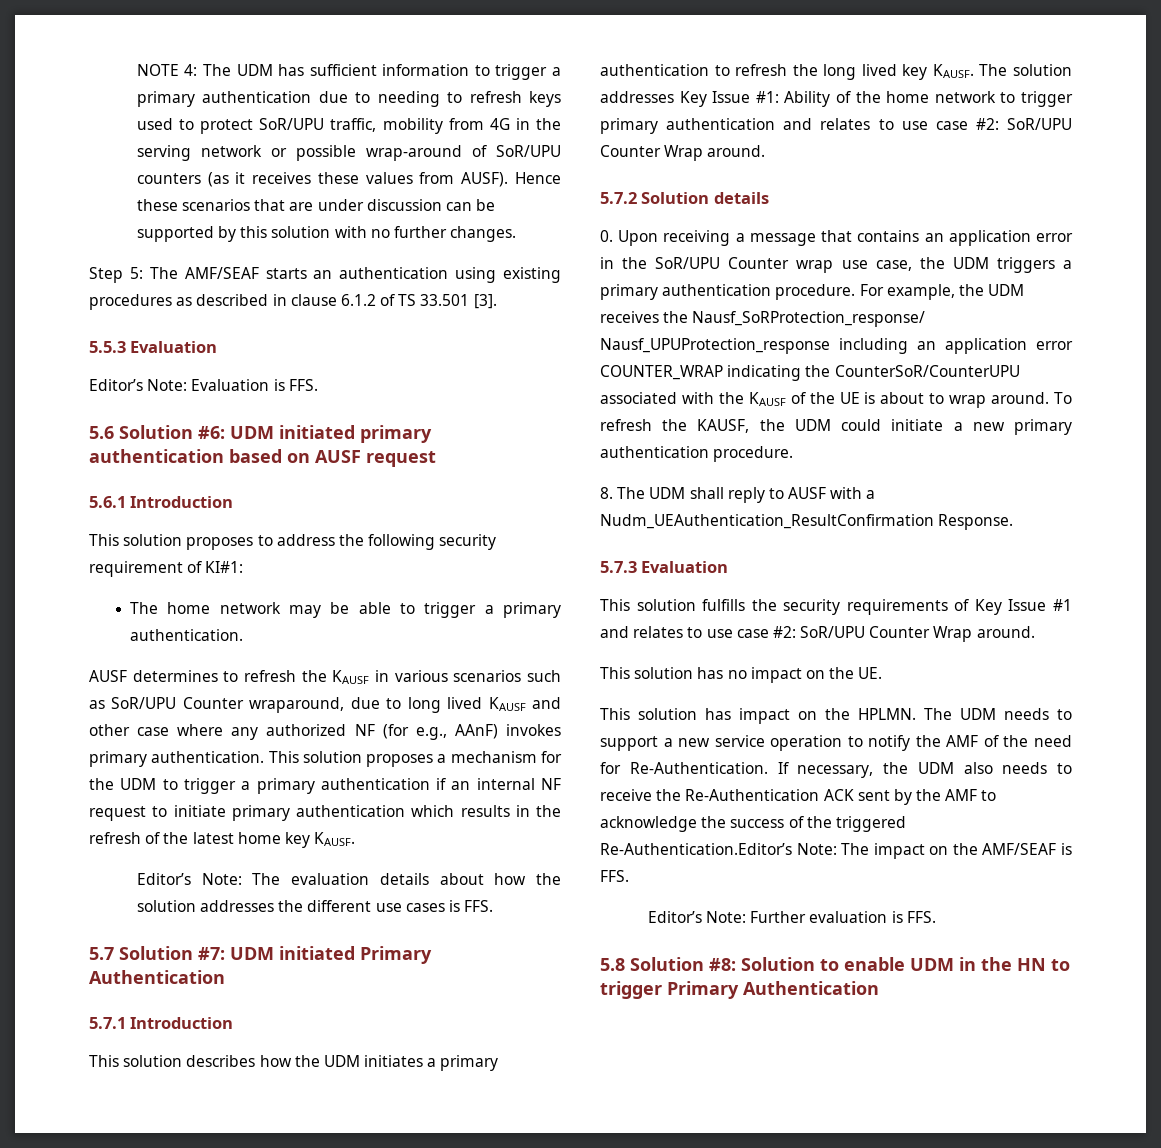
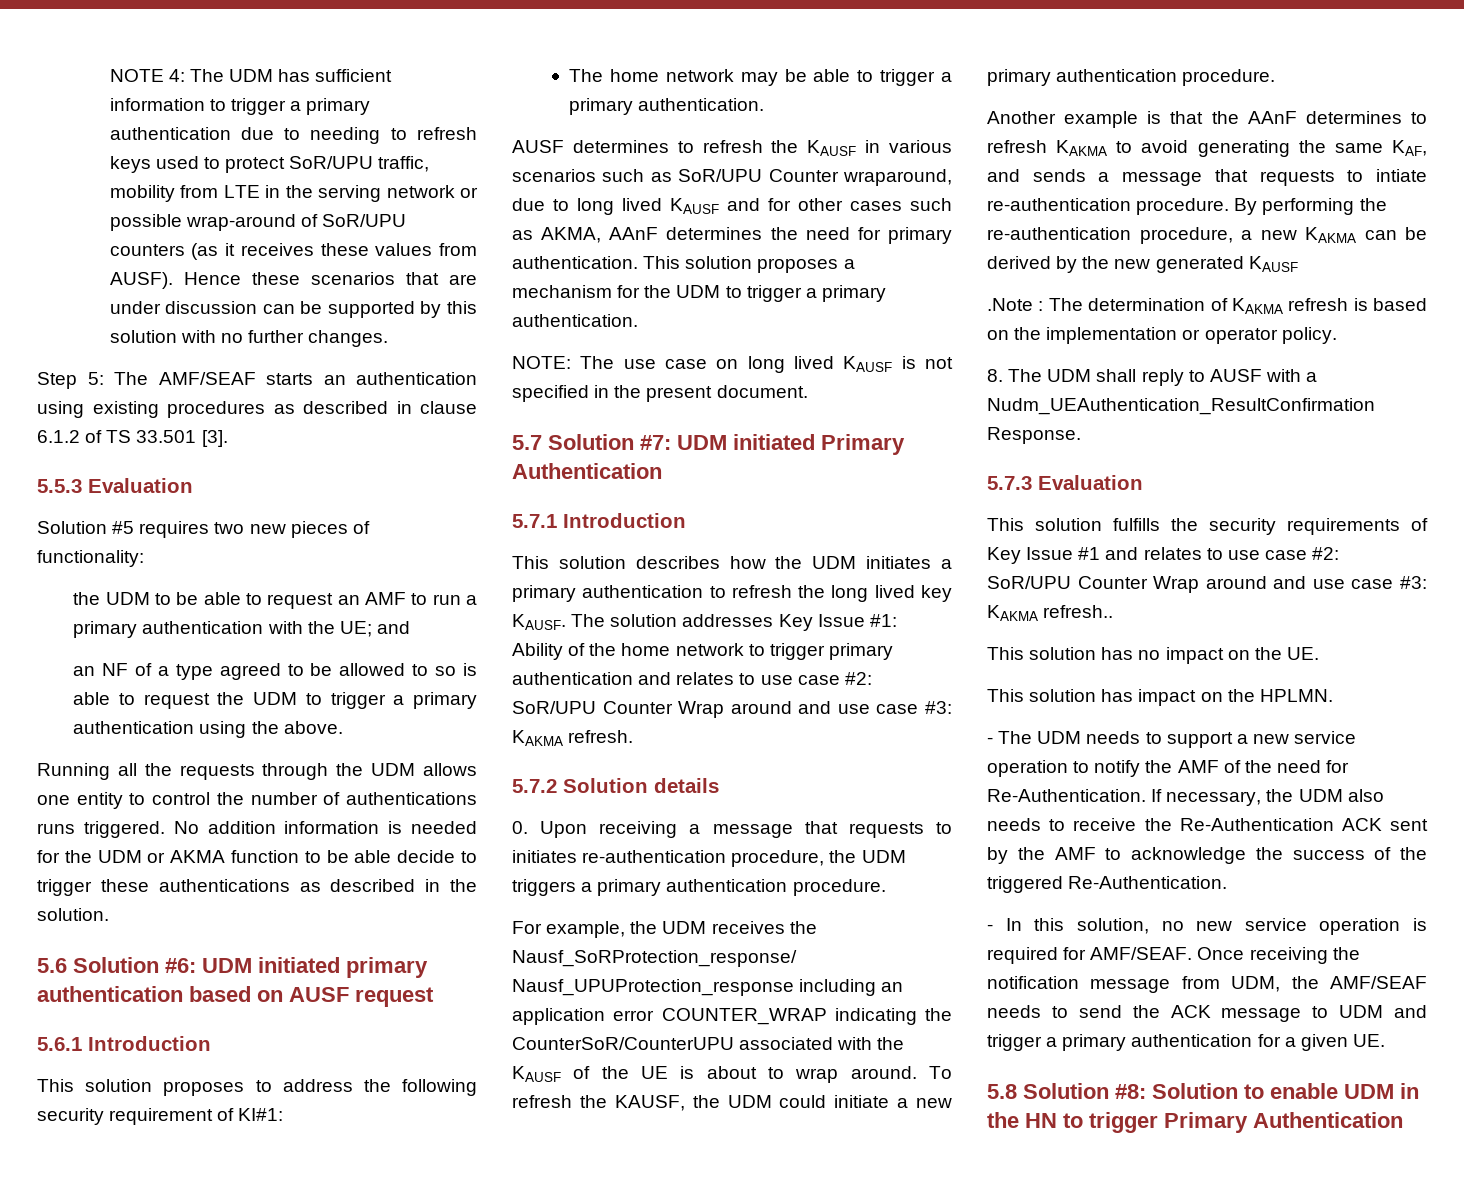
[489,118,510,130] 4G -> [223,185,260,198] LTE
[89,379,318,391] Editor’s Note: Evaluation is FFS. -> [37,521,370,538] [37,550,144,567] [73,592,478,609] [73,621,411,638] [73,663,477,680] [73,692,477,709] [73,721,343,738] [37,763,477,780] [37,792,477,809] [37,821,477,838] [37,850,478,863] [37,879,477,896] [37,908,109,921] Solution #5 requires two new pieces of functionality: // the UDM to be able to request an AMF to run a primary authentication with the UE; and // an NF of a type agreed to be allowed to so is able to request the UDM to trigger a primary authentication using the above. // Running all the requests through the UDM allows one entity to control the number of authentications runs triggered. No addition information is needed for the UDM or AKMA function to be able decide to trigger these authentications as described in the solution.
[89,724,561,740] other case where any authorized NF (for e.g., AAnF) invokes -> [768,198,952,211] [512,227,881,243] for other cases such as AKMA, AAnF determines the need for
[320,778,561,790] [89,805,561,821] [89,832,356,848] [136,873,561,885] [136,900,494,912] authentication if an internal NF request to initiate primary authentication which results in the refresh of the latest home key KAUSF. // Editor’s Note: The evaluation details about how the solution addresses the different use cases is FFS. -> [512,314,638,327] [512,356,953,373] [512,385,808,402] authentication. // NOTE: The use case on long lived KAUSF is not specified in the present document.
[707,145,766,157] around. -> [730,701,952,714] [512,730,634,746] around and use case #3: KAKMA refresh.
[857,230,1073,246] [600,257,912,273] contains an application error in the SoR/UPU Counter wrap use case, -> [848,822,952,838] [512,850,825,867] requests to initiates re-authentication procedure,
(856, 292) none -> (886, 887) //
(794, 454) none -> [987,111,1427,128] [987,140,1427,157] [987,169,1427,186] [987,198,1387,215] [987,227,1427,244] [987,256,1298,273] [987,298,1427,314] [987,327,1337,344] // Another example is that the AAnF determines to refresh KAKMA to avoid generating the same KAF, and sends a message that requests to intiate re-authentication procedure. By performing the re-authentication procedure, a new KAKMA can be derived by the new generated KAUSF // .Note : The determination of KAKMA refresh is based on the implementation or operator policy.
[976,626,1035,638] around. -> [1205,576,1427,589] [987,605,1114,621] around and use case #3: KAKMA refresh..
(916, 714) none -> [987,737,993,744] // -
[600,843,1072,859] [600,870,629,882] [647,911,936,923] Re-Authentication.Editor’s Note: The impact on the AMF/SEAF is FFS. // Editor’s Note: Further evaluation is FFS. -> [1068,876,1228,889] [987,918,1427,935] [987,947,1360,964] [987,976,1427,993] [987,1005,1427,1022] [987,1034,1385,1051] Re-Authentication. // - In this solution, no new service operation is required for AMF/SEAF. Once receiving the notification message from UDM, the AMF/SEAF needs to send the ACK message to UDM and trigger a primary authentication for a given UE.

